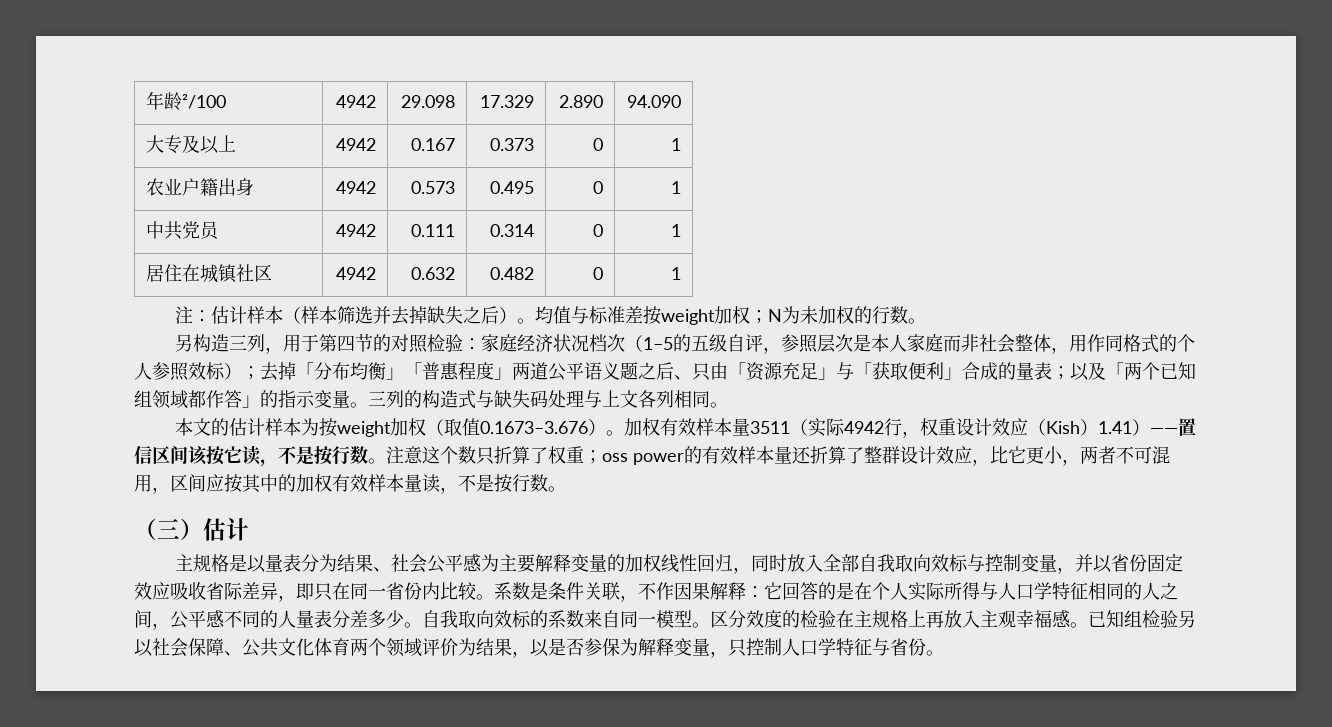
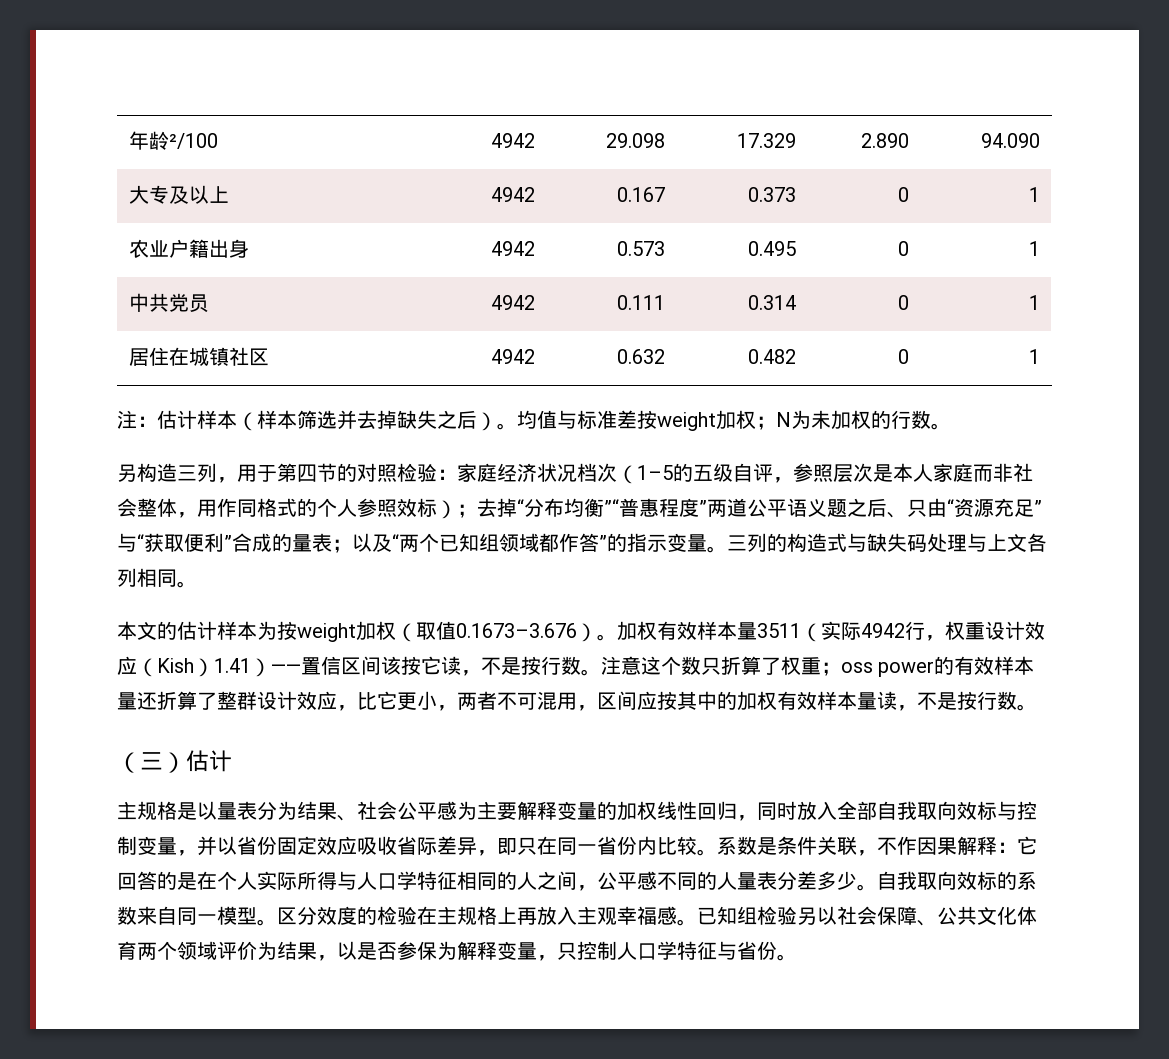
[296,362,314,378] 「 -> [517,499,524,515] “
[386,362,422,380] 」「 -> [604,499,619,515] ”“
[494,367,512,380] 」 -> [699,500,707,515] ”
[728,362,746,378] 「 -> [947,499,954,515] “
[818,362,872,380] 」与「 -> [1034,500,1042,515] [117,533,144,552] ”与“
[944,367,962,380] 」 -> [224,535,232,550] ”
[1106,362,1124,378] 「 -> [392,534,399,550] “
[242,395,260,408] 」 -> [599,535,607,550] ”

